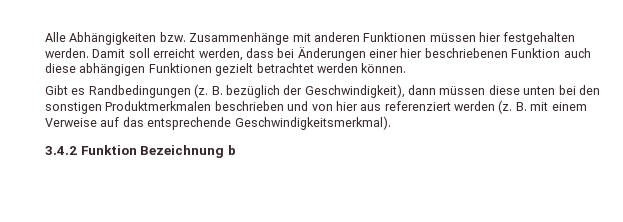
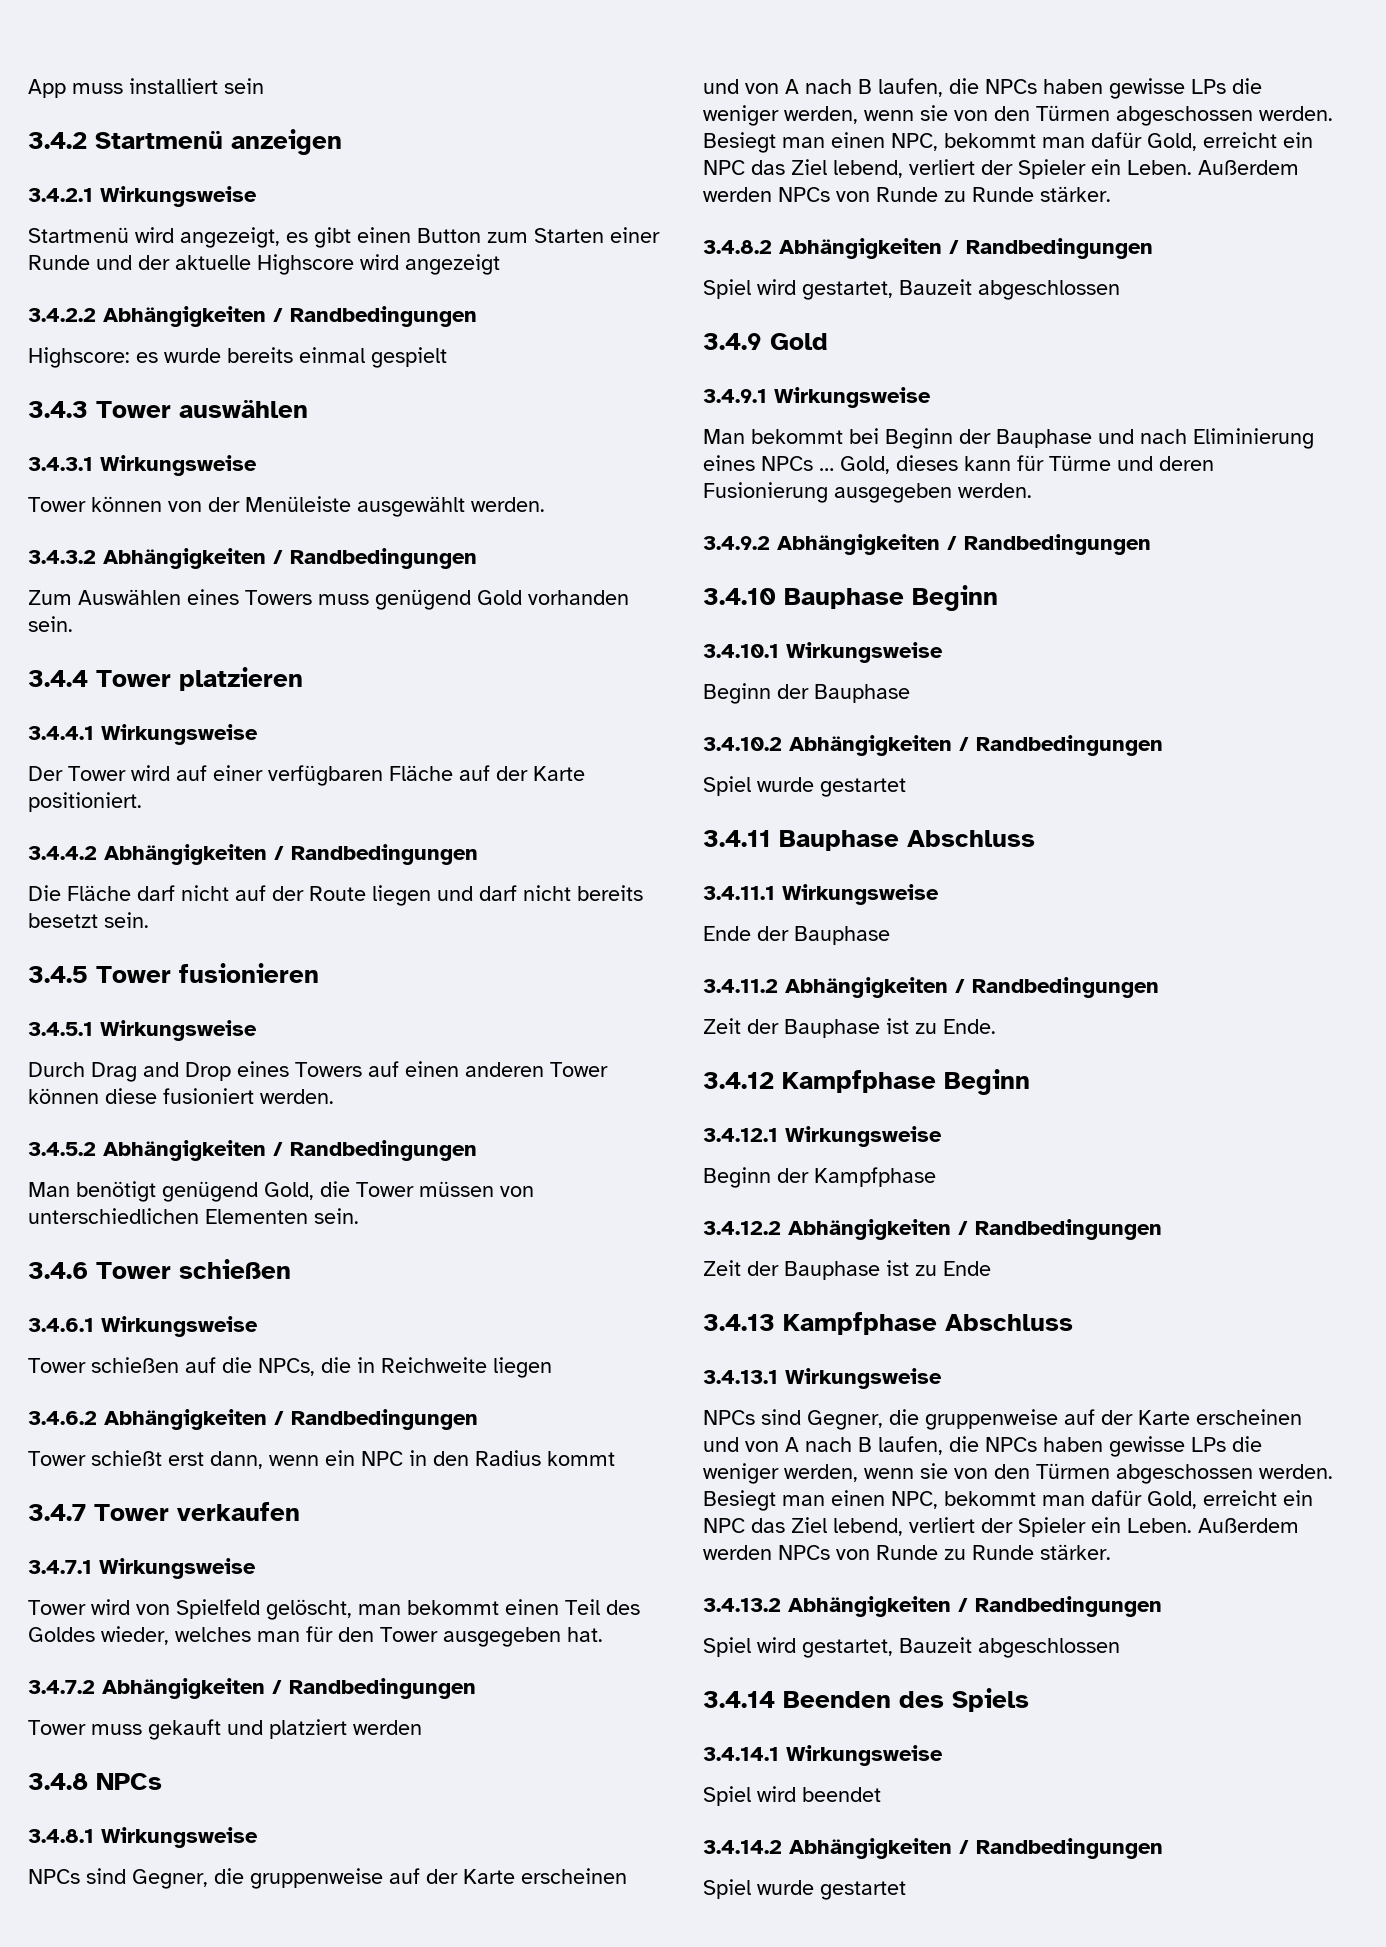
[45,32,576,45] [45,47,591,61] [45,63,407,76] [45,84,600,98] [45,100,587,114] [45,116,391,130] [45,145,236,158] Alle Abhängigkeiten bzw. Zusammenhänge mit anderen Funktionen müssen hier festgehalten werden. Damit soll erreicht werden, dass bei Änderungen einer hier beschriebenen Funktion auch diese abhängigen Funktionen gezielt betrachtet werden können. // Gibt es Randbedingungen (z. B. bezüglich der Geschwindigkeit), dann müssen diese unten bei den sonstigen Produktmerkmalen beschrieben und von hier aus referenziert werden (z. B. mit einem Verweise auf das entsprechende Geschwindigkeitsmerkmal). // 3.4.2 Funktion Bezeichnung b -> [28,78,264,98] [28,129,342,155] [28,186,257,207] [28,227,660,248] [28,254,500,275] [28,306,477,327] [28,347,447,368] [28,399,308,418] [28,455,257,476] [28,496,545,517] [28,548,477,569] [28,589,629,610] [28,616,73,632] [28,667,303,691] [28,724,258,745] [28,765,585,786] [28,792,142,812] [28,844,478,865] [28,885,643,906] [28,912,149,928] [28,963,319,983] [28,1020,257,1041] [28,1061,608,1082] [28,1088,334,1104] [28,1140,477,1161] [28,1181,534,1202] [28,1208,359,1224] [28,1259,291,1279] [28,1316,258,1337] [28,1357,552,1378] [28,1409,478,1430] [28,1450,615,1469] [28,1502,300,1521] [28,1558,256,1579] [28,1599,640,1620] [28,1626,603,1647] [28,1678,476,1699] [28,1719,422,1740] [28,1773,162,1790] [28,1827,258,1848] [28,1868,627,1889] [703,78,1262,99] [703,105,1333,126] [703,132,1313,153] [703,159,1299,179] [703,186,1111,202] [703,238,1153,259] [703,279,1120,300] [703,333,828,350] [703,387,931,408] [703,428,1314,449] [703,455,1214,474] [703,482,1032,503] [703,534,1151,555] [703,585,998,611] [703,642,943,663] [703,683,910,704] [703,735,1163,756] [703,776,906,797] [703,830,1035,851] [703,884,939,905] [703,926,890,945] [703,977,1159,998] [703,1018,996,1038] [703,1069,1030,1095] [703,1126,942,1147] [703,1167,936,1188] [703,1219,1162,1240] [703,1260,991,1280] [703,1312,1073,1335] [703,1368,942,1389] [703,1409,1302,1430] [703,1436,1262,1457] [703,1463,1333,1484] [703,1490,1313,1511] [703,1517,1299,1537] [703,1544,1111,1560] [703,1596,1162,1617] [703,1637,1120,1658] [703,1688,1029,1712] [703,1745,943,1766] [703,1786,881,1806] [703,1838,1163,1859] [703,1879,906,1900] App muss installiert sein // 3.4.2 Startmenü anzeigen // 3.4.2.1 Wirkungsweise // Startmenü wird angezeigt, es gibt einen Button zum Starten einer Runde und der aktuelle Highscore wird angezeigt // 3.4.2.2 Abhängigkeiten / Randbedingungen // Highscore: es wurde bereits einmal gespielt // 3.4.3 Tower auswählen // 3.4.3.1 Wirkungsweise // Tower können von der Menüleiste ausgewählt werden. // 3.4.3.2 Abhängigkeiten / Randbedingungen // Zum Auswählen eines Towers muss genügend Gold vorhanden sein. // 3.4.4 Tower platzieren // 3.4.4.1 Wirkungsweise // Der Tower wird auf einer verfügbaren Fläche auf der Karte positioniert. // 3.4.4.2 Abhängigkeiten / Randbedingungen // Die Fläche darf nicht auf der Route liegen und darf nicht bereits besetzt sein. // 3.4.5 Tower fusionieren // 3.4.5.1 Wirkungsweise // Durch Drag and Drop eines Towers auf einen anderen Tower können diese fusioniert werden. // 3.4.5.2 Abhängigkeiten / Randbedingungen // Man benötigt genügend Gold, die Tower müssen von unterschiedlichen Elementen sein. // 3.4.6 Tower schießen // 3.4.6.1 Wirkungsweise // Tower schießen auf die NPCs, die in Reichweite liegen // 3.4.6.2 Abhängigkeiten / Randbedingungen // Tower schießt erst dann, wenn ein NPC in den Radius kommt // 3.4.7 Tower verkaufen // 3.4.7.1 Wirkungsweise // Tower wird von Spielfeld gelöscht, man bekommt einen Teil des Goldes wieder, welches man für den Tower ausgegeben hat. // 3.4.7.2 Abhängigkeiten / Randbedingungen // Tower muss gekauft und platziert werden // 3.4.8 NPCs // 3.4.8.1 Wirkungsweise // NPCs sind Gegner, die gruppenweise auf der Karte erscheinen und von A nach B laufen, die NPCs haben gewisse LPs die weniger werden, wenn sie von den Türmen abgeschossen werden. Besiegt man einen NPC, bekommt man dafür Gold, erreicht ein NPC das Ziel lebend, verliert der Spieler ein Leben. Außerdem werden NPCs von Runde zu Runde stärker. // 3.4.8.2 Abhängigkeiten / Randbedingungen // Spiel wird gestartet, Bauzeit abgeschlossen // 3.4.9 Gold // 3.4.9.1 Wirkungsweise // Man bekommt bei Beginn der Bauphase und nach Eliminierung eines NPCs … Gold, dieses kann für Türme und deren Fusionierung ausgegeben werden. // 3.4.9.2 Abhängigkeiten / Randbedingungen // 3.4.10 Bauphase Beginn // 3.4.10.1 Wirkungsweise // Beginn der Bauphase // 3.4.10.2 Abhängigkeiten / Randbedingungen // Spiel wurde gestartet // 3.4.11 Bauphase Abschluss // 3.4.11.1 Wirkungsweise // Ende der Bauphase // 3.4.11.2 Abhängigkeiten / Randbedingungen // Zeit der Bauphase ist zu Ende. // 3.4.12 Kampfphase Beginn // 3.4.12.1 Wirkungsweise // Beginn der Kampfphase // 3.4.12.2 Abhängigkeiten / Randbedingungen // Zeit der Bauphase ist zu Ende // 3.4.13 Kampfphase Abschluss // 3.4.13.1 Wirkungsweise // NPCs sind Gegner, die gruppenweise auf der Karte erscheinen und von A nach B laufen, die NPCs haben gewisse LPs die weniger werden, wenn sie von den Türmen abgeschossen werden. Besiegt man einen NPC, bekommt man dafür Gold, erreicht ein NPC das Ziel lebend, verliert der Spieler ein Leben. Außerdem werden NPCs von Runde zu Runde stärker. // 3.4.13.2 Abhängigkeiten / Randbedingungen // Spiel wird gestartet, Bauzeit abgeschlossen // 3.4.14 Beenden des Spiels // 3.4.14.1 Wirkungsweise // Spiel wird beendet // 3.4.14.2 Abhängigkeiten / Randbedingungen // Spiel wurde gestartet

